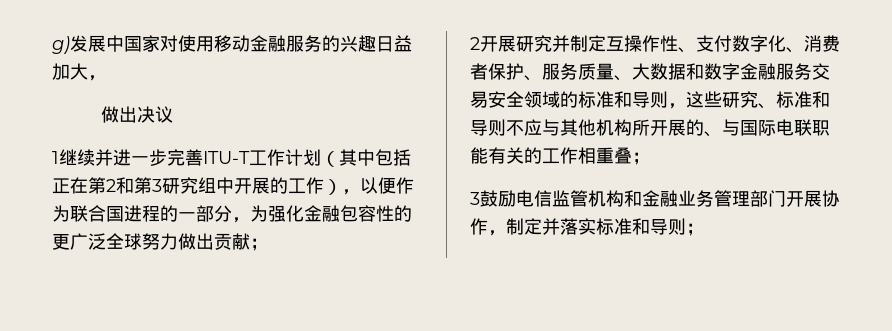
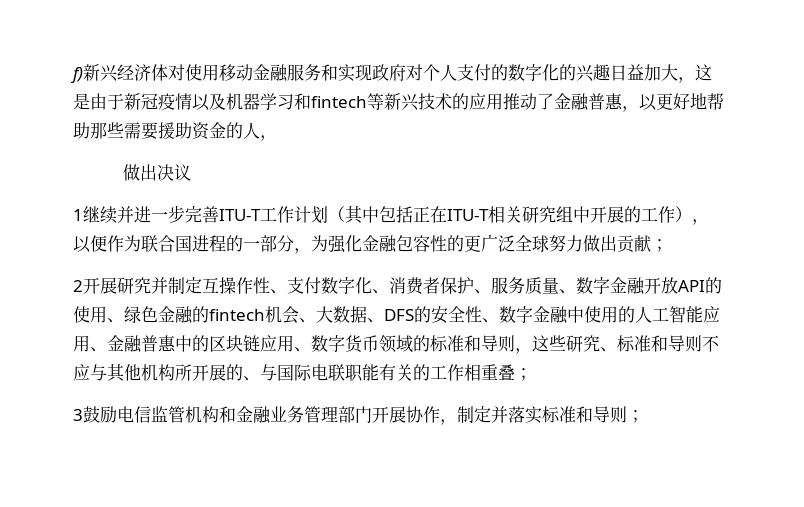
[52,35,160,54] g)发展中国家 -> [71,64,168,83] f)新兴经济体
[322,35,412,52] [52,63,88,80] 的兴趣日益加大 -> [321,64,712,83] [73,93,724,112] [73,122,260,140] 和实现政府对个人支付的数字化的兴趣日益加大，这是由于新冠疫情以及机器学习和fintech等新兴技术的应用推动了金融普惠，以更好地帮助那些需要援助资金的人
[88,177,162,194] 第2和第3 -> [447,206,522,223] ITU-T相关
[632,63,830,80] [470,91,524,108] 大数据和数字金融服务交易安全 -> [576,277,722,295] [73,306,720,324] [73,335,379,353] 数字金融开放API的使用、绿色金融的fintech机会、大数据、DFS的安全性、数字金融中使用的人工智能应用、金融普惠中的区块链应用、数字货币

